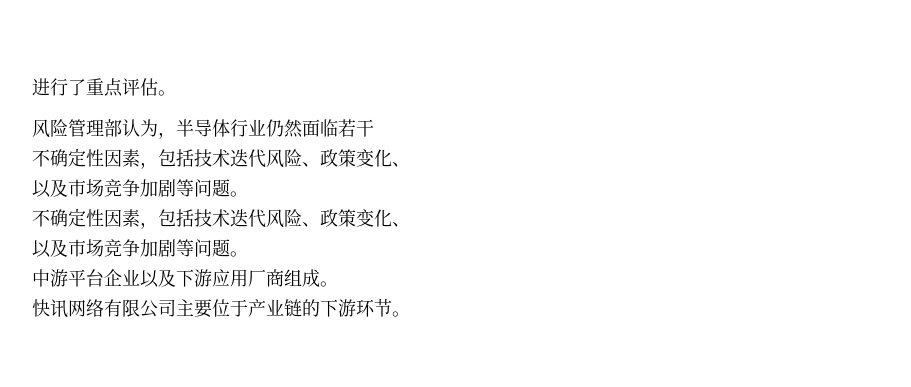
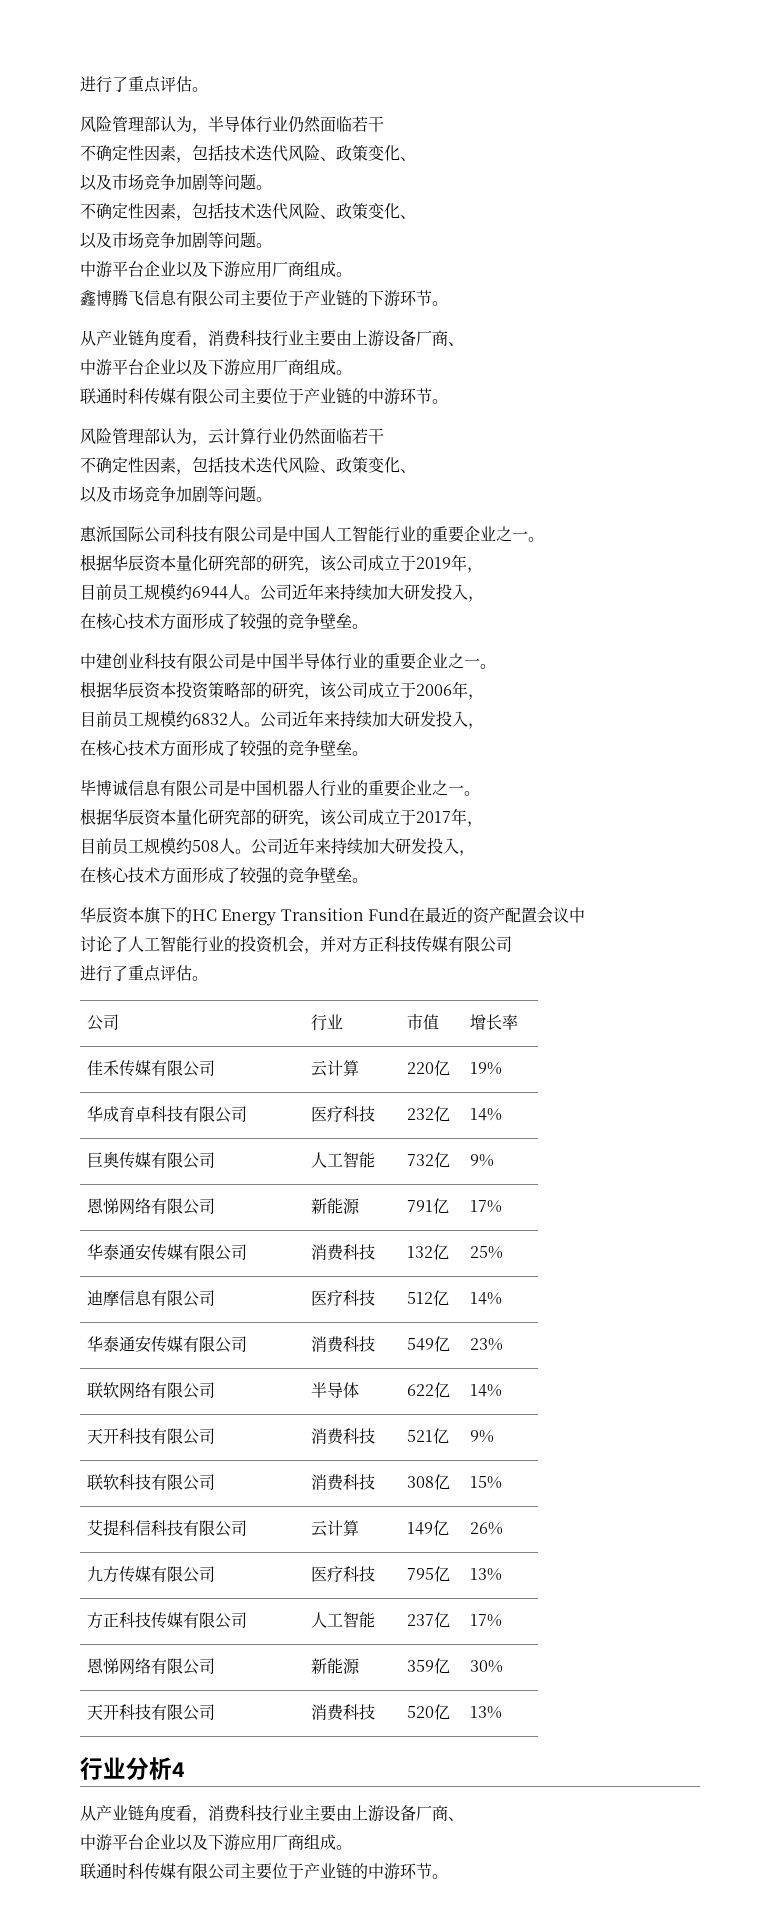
[32,299,104,318] 快讯网络 -> [80,290,177,306] 鑫博腾飞信息
(410, 314) none -> [80,330,464,348] [80,359,352,376] [80,388,448,405] [80,428,384,446] [80,457,416,475] [80,485,272,503] [80,526,544,543] [80,554,483,573] [80,583,484,602] [80,613,368,630] [80,653,496,670] [80,681,484,700] [80,710,484,729] [80,740,368,757] [80,780,480,797] [80,808,483,827] [80,837,475,856] [80,867,368,884] [80,907,585,926] [80,935,512,954] [80,965,208,982] [86,1014,119,1031] [310,1014,343,1031] [406,1014,439,1030] [469,1014,518,1030] [86,1060,215,1077] [310,1060,359,1077] [406,1060,450,1076] [469,1062,502,1075] [86,1106,247,1123] [310,1106,375,1122] [406,1106,450,1122] [469,1108,502,1121] [86,1152,215,1169] [310,1152,375,1168] [406,1152,450,1168] [469,1154,494,1167] [86,1198,215,1215] [310,1198,360,1214] [406,1198,449,1214] [469,1200,502,1213] [86,1244,247,1261] [310,1244,375,1261] [406,1244,449,1260] [469,1246,503,1259] [86,1290,215,1307] [310,1290,375,1306] [406,1290,449,1306] [469,1292,502,1305] [86,1336,247,1353] [310,1336,375,1353] [406,1336,450,1352] [469,1338,503,1351] [86,1382,215,1399] [310,1382,359,1398] [406,1382,450,1398] [469,1384,502,1397] [86,1428,215,1445] [310,1428,375,1445] [406,1428,449,1444] [469,1430,494,1443] [86,1474,215,1491] [310,1474,375,1491] [406,1474,450,1490] [469,1476,502,1489] [86,1519,247,1537] [310,1520,359,1537] [406,1520,449,1536] [469,1522,503,1535] [86,1566,215,1583] [310,1566,375,1582] [406,1566,450,1582] [469,1568,502,1581] [86,1612,247,1629] [310,1612,375,1628] [406,1612,450,1628] [469,1614,502,1627] [86,1658,215,1675] [310,1658,360,1674] [406,1658,450,1674] [469,1660,503,1673] [86,1704,215,1721] [310,1704,375,1721] [406,1704,450,1720] [469,1706,502,1719] [80,1757,185,1780] [80,1805,464,1823] [80,1834,352,1851] [80,1863,448,1880] // 从产业链角度看，消费科技行业主要由上游设备厂商、 // 中游平台企业以及下游应用厂商组成。 // 联通时科传媒有限公司主要位于产业链的中游环节。 // 风险管理部认为，云计算行业仍然面临若干 // 不确定性因素，包括技术迭代风险、政策变化、 // 以及市场竞争加剧等问题。 // 惠派国际公司科技有限公司是中国人工智能行业的重要企业之一。 // 根据华辰资本量化研究部的研究，该公司成立于2019年， // 目前员工规模约6944人。公司近年来持续加大研发投入， // 在核心技术方面形成了较强的竞争壁垒。 // 中建创业科技有限公司是中国半导体行业的重要企业之一。 // 根据华辰资本投资策略部的研究，该公司成立于2006年， // 目前员工规模约6832人。公司近年来持续加大研发投入， // 在核心技术方面形成了较强的竞争壁垒。 // 毕博诚信息有限公司是中国机器人行业的重要企业之一。 // 根据华辰资本量化研究部的研究，该公司成立于2017年， // 目前员工规模约508人。公司近年来持续加大研发投入， // 在核心技术方面形成了较强的竞争壁垒。 // 华辰资本旗下的HC Energy Transition Fund在最近的资产配置会议中 // 讨论了人工智能行业的投资机会，并对方正科技传媒有限公司 // 进行了重点评估。 // 公司 | 行业 | 市值 | 增长率 // 佳禾传媒有限公司 | 云计算 | 220亿 | 19% // 华成育卓科技有限公司 | 医疗科技 | 232亿 | 14% // 巨奥传媒有限公司 | 人工智能 | 732亿 | 9% // 恩悌网络有限公司 | 新能源 | 791亿 | 17% // 华泰通安传媒有限公司 | 消费科技 | 132亿 | 25% // 迪摩信息有限公司 | 医疗科技 | 512亿 | 14% // 华泰通安传媒有限公司 | 消费科技 | 549亿 | 23% // 联软网络有限公司 | 半导体 | 622亿 | 14% // 天开科技有限公司 | 消费科技 | 521亿 | 9% // 联软科技有限公司 | 消费科技 | 308亿 | 15% // 艾提科信科技有限公司 | 云计算 | 149亿 | 26% // 九方传媒有限公司 | 医疗科技 | 795亿 | 13% // 方正科技传媒有限公司 | 人工智能 | 237亿 | 17% // 恩悌网络有限公司 | 新能源 | 359亿 | 30% // 天开科技有限公司 | 消费科技 | 520亿 | 13% // 行业分析4 // 从产业链角度看，消费科技行业主要由上游设备厂商、 // 中游平台企业以及下游应用厂商组成。 // 联通时科传媒有限公司主要位于产业链的中游环节。

